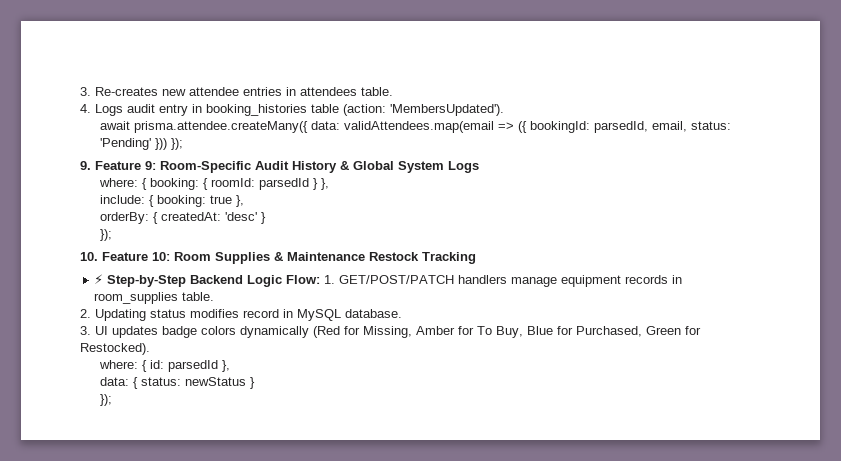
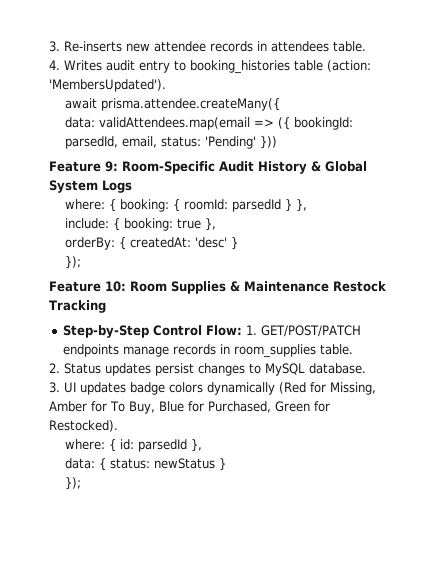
[80,87,158,96] 3. Re-creates -> [49,41,122,52] 3. Re-inserts
[243,87,282,96] entries -> [210,41,253,52] records
[95,104,123,116] Logs -> [64,60,102,71] Writes
[192,104,202,113] in -> [174,60,186,71] to
(309, 127) none -> (281, 104) //
[171,138,184,150] [80,161,91,170] }); // 9. -> (278, 142) //
[80,252,98,261] 10. -> (82, 262) none
[94,274,622,287] ⚡ Step-by-Step Backend Logic Flow: 1. GET/POST/PATCH handlers manage equipment -> [63,325,362,338] [63,344,170,357] Step-by-Step Control Flow: 1. GET/POST/PATCH endpoints manage
[95,309,293,321] Updating status modifies record in -> [64,363,261,376] Status updates persist changes to

